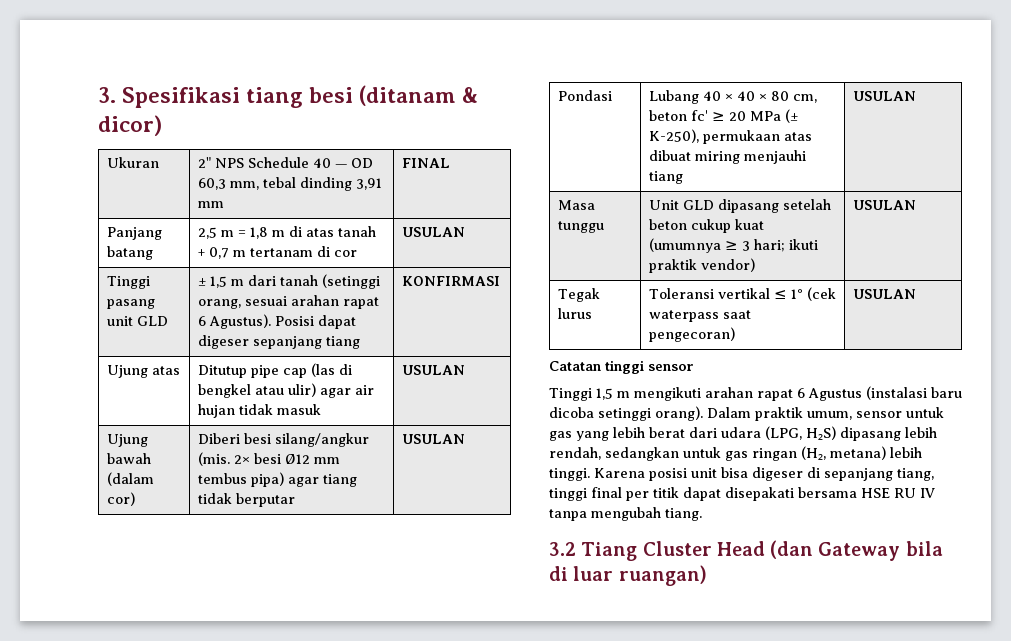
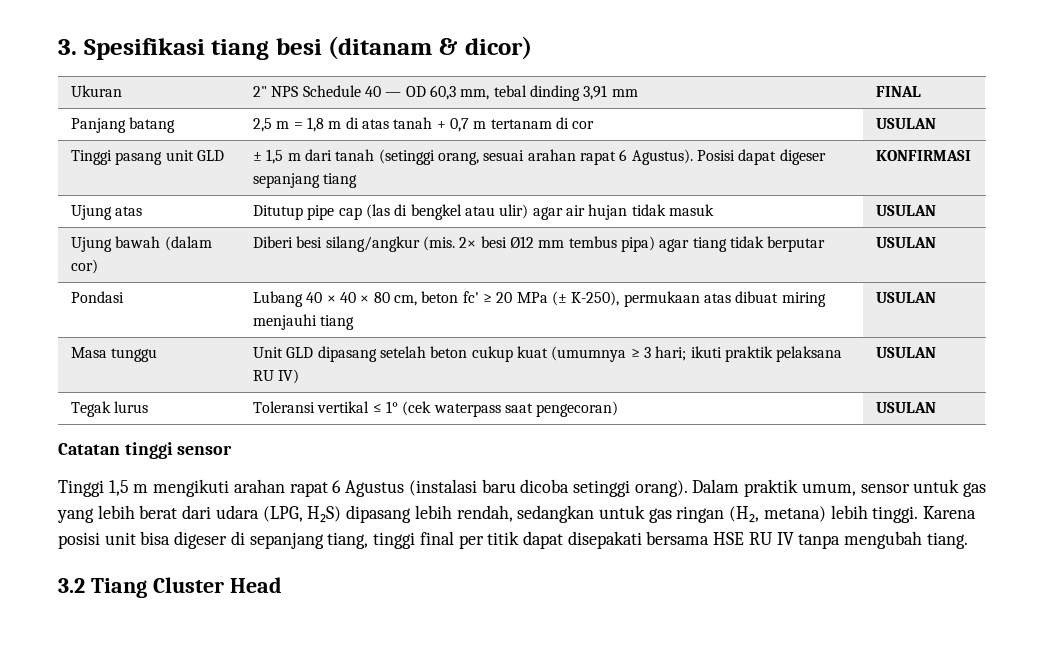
[700,258,755,272] vendor) -> [776,346,843,362] [253,369,300,384] pelaksana RU IV)
[770,540,943,561] [549,565,707,586] (dan Gateway bila di luar ruangan) -> (282, 585) none

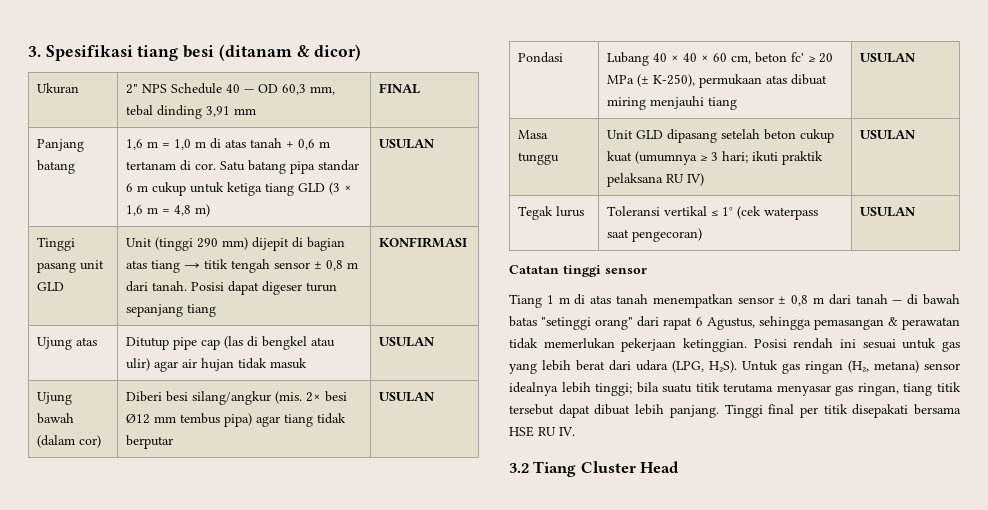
[253,117,325,132] 2,5 m = 1,8 -> [126,139,192,150] 1,6 m = 1,0
[449,118,469,132] 0,7 -> [298,139,316,150] 0,6
[572,121,595,129] cor -> [195,160,360,174] [126,182,353,196] [126,204,211,217] cor. Satu batang pipa standar 6 m cukup untuk ketiga tiang GLD (3 × 1,6 m = 4,8 m)
[253,149,693,165] ± 1,5 m dari tanah (setinggi orang, sesuai arahan rapat 6 Agustus). -> [126,237,346,251] [126,259,359,273] [126,281,188,292] Unit (tinggi 290 mm) dijepit di bagian atas tiang → titik tengah sensor ± 0,8 m dari tanah.
(826, 157) none -> [306,282,338,292] turun
[373,292,390,303] 80 -> [713,53,728,62] 60
[58,479,910,497] Tinggi 1,5 m mengikuti arahan rapat 6 Agustus (instalasi baru dicoba setinggi orang). Dalam praktik umum, sensor -> [509,294,961,308] [509,316,960,330] [509,338,896,352] Tiang 1 m di atas tanah menempatkan sensor ± 0,8 m dari tanah — di bawah batas "setinggi orang" dari rapat 6 Agustus, sehingga pemasangan & perawatan tidak memerlukan pekerjaan ketinggian. Posisi rendah ini sesuai
[307,505,977,523] [58,531,416,549] H₂S) dipasang lebih rendah, sedangkan untuk gas ringan (H₂, metana) lebih tinggi. Karena posisi unit bisa digeser di sepanjang tiang, tinggi -> [709,360,960,374] [509,382,961,396] [509,404,763,418] H₂S). Untuk gas ringan (H₂, metana) sensor idealnya lebih tinggi; bila suatu titik terutama menyasar gas ringan, tiang titik tersebut dapat dibuat lebih panjang. Tinggi
[522,531,563,549] dapat -> (848, 409) none
[776,531,968,549] IV tanpa mengubah tiang. -> [559,427,575,436] IV.

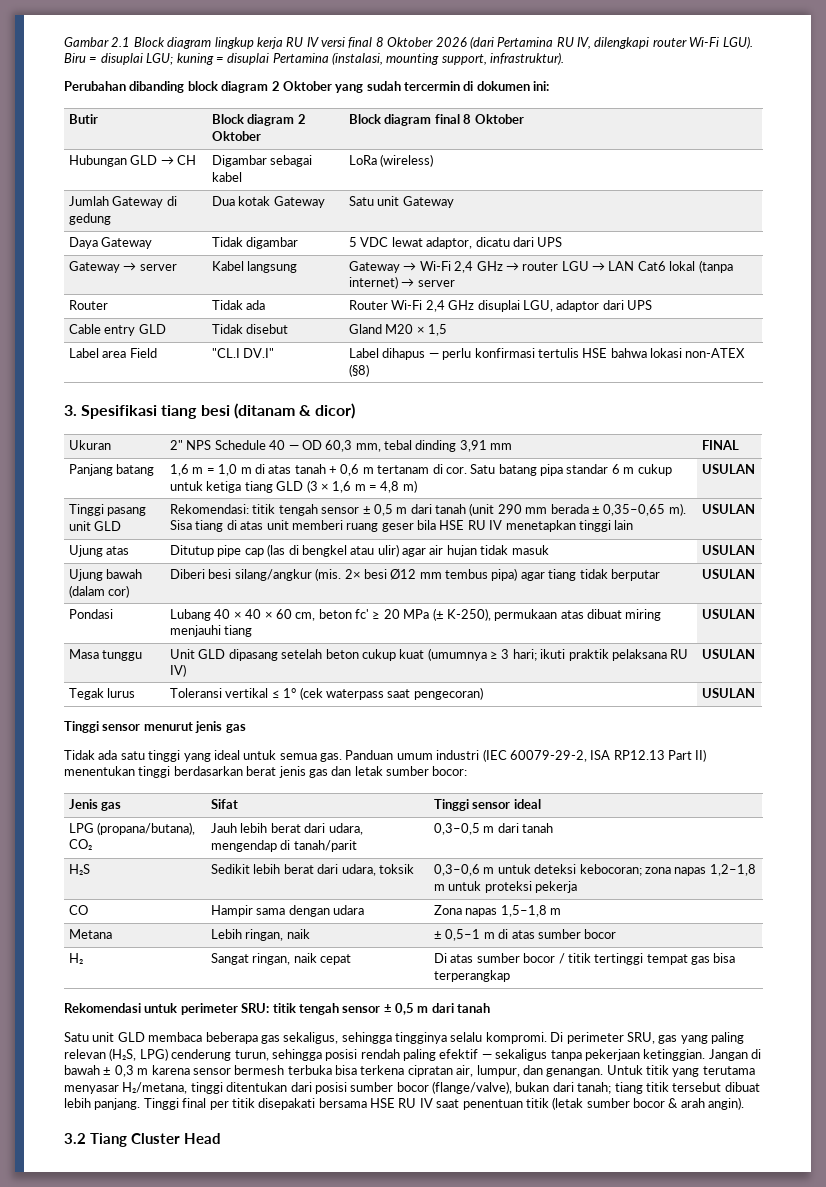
(28, 51) none -> [64,36,753,49] [64,52,565,65] [64,81,550,93] [69,114,99,124] [212,114,306,126] [212,131,262,141] [349,114,524,126] [69,155,197,167] [212,155,313,167] [212,172,243,182] [349,154,434,167] [69,196,177,208] [69,213,112,225] [212,196,325,208] [349,196,454,208] [69,237,153,249] [212,237,299,249] [349,237,563,249] [69,261,177,273] [212,261,298,273] [349,260,733,273] [349,276,455,289] [69,300,109,310] [212,300,266,310] [349,300,653,312] [69,324,166,336] [212,324,289,334] [349,324,448,336] [69,348,157,358] [212,348,275,358] [349,348,746,360] [349,364,370,377] Gambar 2.1 Block diagram lingkup kerja RU IV versi final 8 Oktober 2026 (dari Pertamina RU IV, dilengkapi router Wi-Fi LGU). Biru = disuplai LGU; kuning = disuplai Pertamina (instalasi, mounting support, infrastruktur). // Perubahan dibanding block diagram 2 Oktober yang sudah tercermin di dokumen ini: // Butir | Block diagram 2 Oktober | Block diagram final 8 Oktober // Hubungan GLD → CH | Digambar sebagai kabel | LoRa (wireless) // Jumlah Gateway di gedung | Dua kotak Gateway | Satu unit Gateway // Daya Gateway | Tidak digambar | 5 VDC lewat adaptor, dicatu dari UPS // Gateway → server | Kabel langsung | Gateway → Wi-Fi 2,4 GHz → router LGU → LAN Cat6 lokal (tanpa internet) → server // Router | Tidak ada | Router Wi-Fi 2,4 GHz disuplai LGU, adaptor dari UPS // Cable entry GLD | Tidak disebut | Gland M20 × 1,5 // Label area Field | "CL.I DV.I" | Label dihapus — perlu konfirmasi tertulis HSE bahwa lokasi non-ATEX (§8) //
[126,237,346,251] [126,259,359,273] [126,281,338,295] [126,304,217,317] [379,237,468,248] Unit (tinggi 290 mm) dijepit di bagian atas tiang → titik tengah sensor ± 0,8 m dari tanah. Posisi dapat digeser turun sepanjang tiang | KONFIRMASI -> [170,503,686,516] [170,520,634,532] [702,504,756,514] Rekomendasi: titik tengah sensor ± 0,5 m dari tanah (unit 290 mm berada ± 0,35–0,65 m). Sisa tiang di atas unit memberi ruang geser bila HSE RU IV menetapkan tinggi lain | USULAN
[509,265,647,277] [509,294,961,308] [509,316,960,330] [509,338,960,352] [509,360,960,374] [509,382,899,396] Catatan tinggi sensor // Tiang 1 m di atas tanah menempatkan sensor ± 0,8 m dari tanah — di bawah batas "setinggi orang" dari rapat 6 Agustus, sehingga pemasangan & perawatan tidak memerlukan pekerjaan ketinggian. Posisi rendah ini sesuai untuk gas yang lebih berat dari udara (LPG, H₂S). Untuk gas ringan (H₂, metana) sensor idealnya lebih tinggi; bila suatu titik terutama menyasar gas ringan, -> [64,721,246,733] [64,749,707,762] [64,766,468,778] [69,799,122,811] [211,799,239,809] [434,799,541,811] [69,822,196,835] [69,839,93,850] [211,823,363,835] [211,840,357,852] [434,823,554,835] [69,864,91,875] [211,864,414,876] [434,864,756,876] [434,881,578,893] [69,905,89,915] [211,905,365,917] [434,905,562,917] [69,929,113,939] [211,929,310,941] [434,929,617,941] [69,953,84,964] [211,953,352,965] [434,953,736,965] [434,970,511,982] [64,1003,491,1015] [64,1032,744,1044] [64,1048,761,1061] [64,1065,755,1077] [64,1081,612,1094] Tinggi sensor menurut jenis gas // Tidak ada satu tinggi yang ideal untuk semua gas. Panduan umum industri (IEC 60079-29-2, ISA RP12.13 Part II) menentukan tinggi berdasarkan berat jenis gas dan letak sumber bocor: // Jenis gas | Sifat | Tinggi sensor ideal // LPG (propana/butana), CO₂ | Jauh lebih berat dari udara, mengendap di tanah/parit | 0,3–0,5 m dari tanah // H₂S | Sedikit lebih berat dari udara, toksik | 0,3–0,6 m untuk deteksi kebocoran; zona napas 1,2–1,8 m untuk proteksi pekerja // CO | Hampir sama dengan udara | Zona napas 1,5–1,8 m // Metana | Lebih ringan, naik | ± 0,5–1 m di atas sumber bocor // H₂ | Sangat ringan, naik cepat | Di atas sumber bocor / titik tertinggi tempat gas bisa terperangkap // Rekomendasi untuk perimeter SRU: titik tengah sensor ± 0,5 m dari tanah // Satu unit GLD membaca beberapa gas sekaligus, sehingga tingginya selalu kompromi. Di perimeter SRU, gas yang paling relevan (H₂S, LPG) cenderung turun, sehingga posisi rendah paling efektif — sekaligus tanpa pekerjaan ketinggian. Jangan di bawah ± 0,3 m karena sensor bermesh terbuka bisa terkena cipratan air, lumpur, dan genangan. Untuk titik yang terutama menyasar H₂/metana, tinggi ditentukan dari posisi sumber bocor (flange/valve), bukan dari tanah;
[558,404,590,418] dapat -> (722, 1087) none
[559,427,575,436] IV. -> [419,1097,745,1110] IV saat penentuan titik (letak sumber bocor & arah angin).

